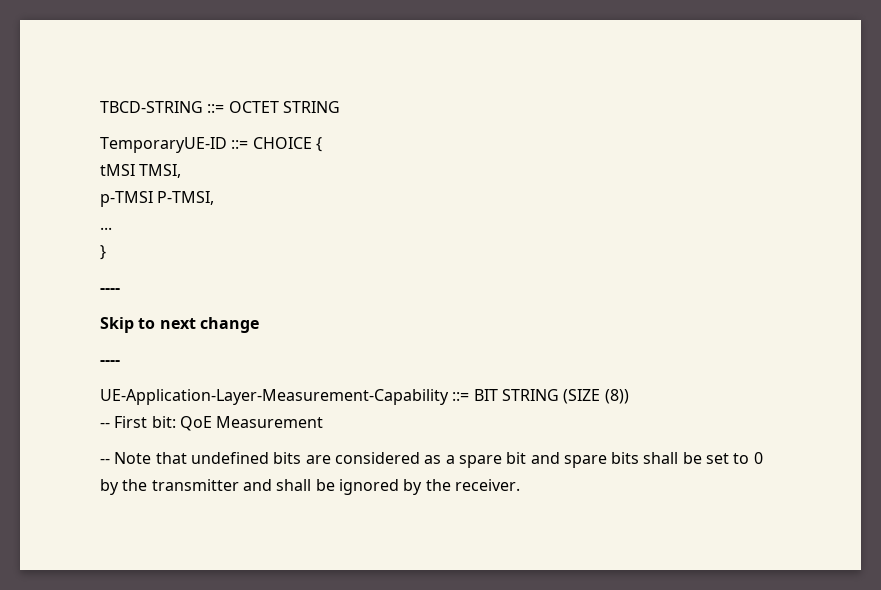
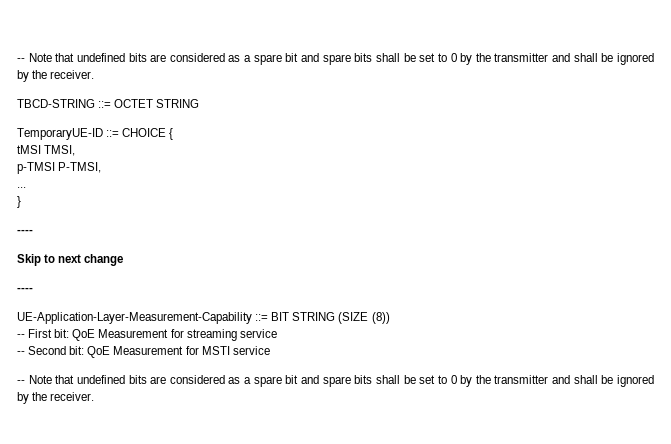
(100, 107) none -> [17,53,654,65] [17,70,95,82] -- Note that undefined bits are considered as a spare bit and spare bits shall be set to 0 by the transmitter and shall be ignored by the receiver. //
(324, 422) none -> [170,329,277,341] [17,346,270,358] for streaming service // -- Second bit: QoE Measurement for MSTI service

